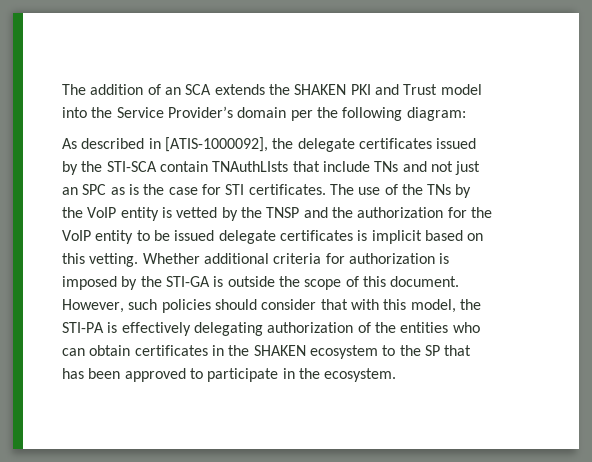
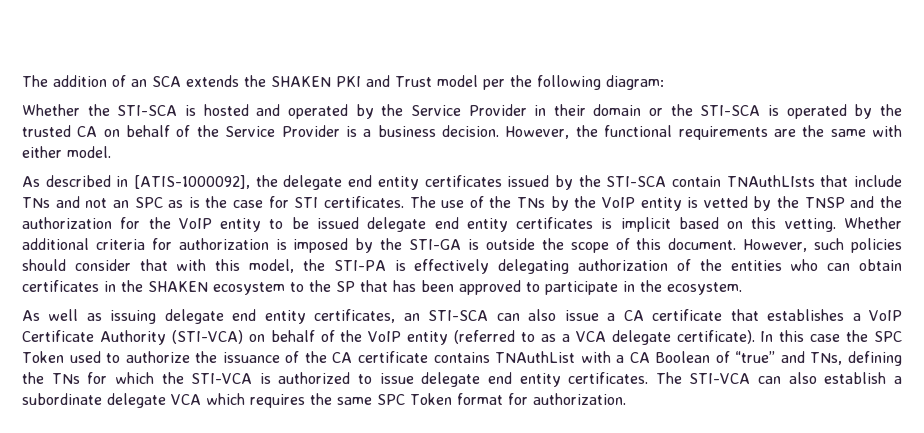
[62,106,287,118] into the Service Provider’s domain -> (478, 81) none
(466, 114) none -> [22,104,902,119] [22,125,902,140] [22,146,111,158] // Whether the STI-SCA is hosted and operated by the Service Provider in their domain or the STI-SCA is operated by the trusted CA on behalf of the Service Provider is a business decision. However, the functional requirements are the same with either model.
(355, 145) none -> [348,175,419,190] end entity
[455,161,481,175] just -> (108, 203) none
(276, 237) none -> [434,217,508,232] end entity
(397, 375) none -> [22,309,903,324] [22,330,902,345] [22,351,902,366] [22,372,903,387] [22,393,626,408] // As well as issuing delegate end entity certificates, an STI-SCA can also issue a CA certificate that establishes a VoIP Certificate Authority (STI-VCA) on behalf of the VoIP entity (referred to as a VCA delegate certificate). In this case the SPC Token used to authorize the issuance of the CA certificate contains TNAuthList with a CA Boolean of “true” and TNs, defining the TNs for which the STI-VCA is authorized to issue delegate end entity certificates. The STI-VCA can also establish a subordinate delegate VCA which requires the same SPC Token format for authorization.

